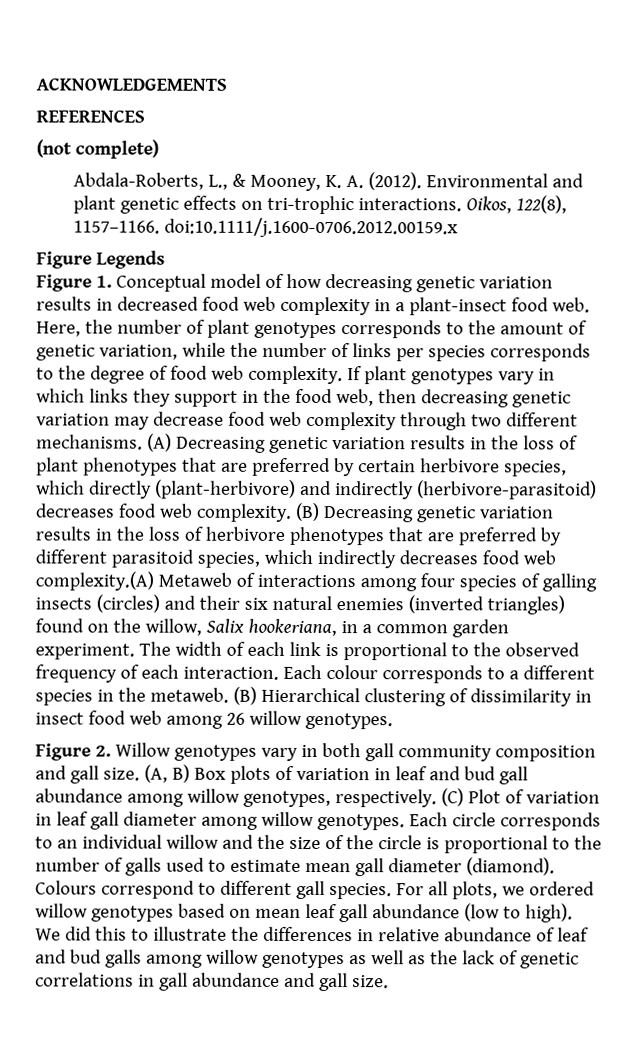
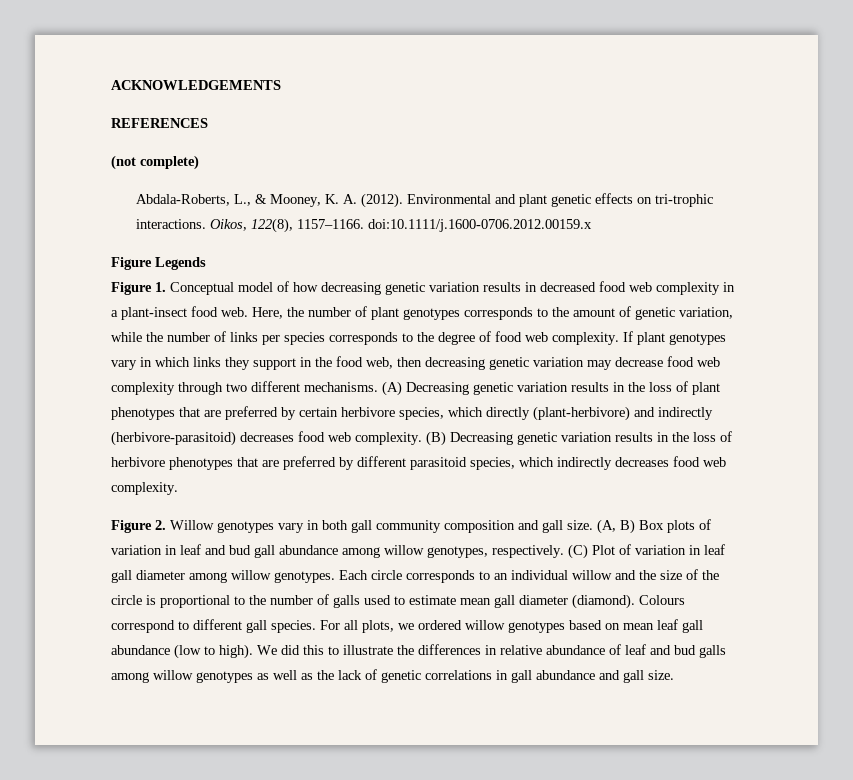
[35,571,597,592] [35,594,565,615] [35,618,509,638] [35,641,580,661] [35,664,595,684] [35,686,592,707] [35,710,393,730] complexity.(A) Metaweb of interactions among four species of galling insects (circles) and their six natural enemies (inverted triangles) found on the willow, Salix hookeriana, in a common garden experiment. The width of each link is proportional to the observed frequency of each interaction. Each colour corresponds to a different species in the metaweb. (B) Hierarchical clustering of dissimilarity in insect food web among 26 willow genotypes. -> [111,482,178,495] complexity.

